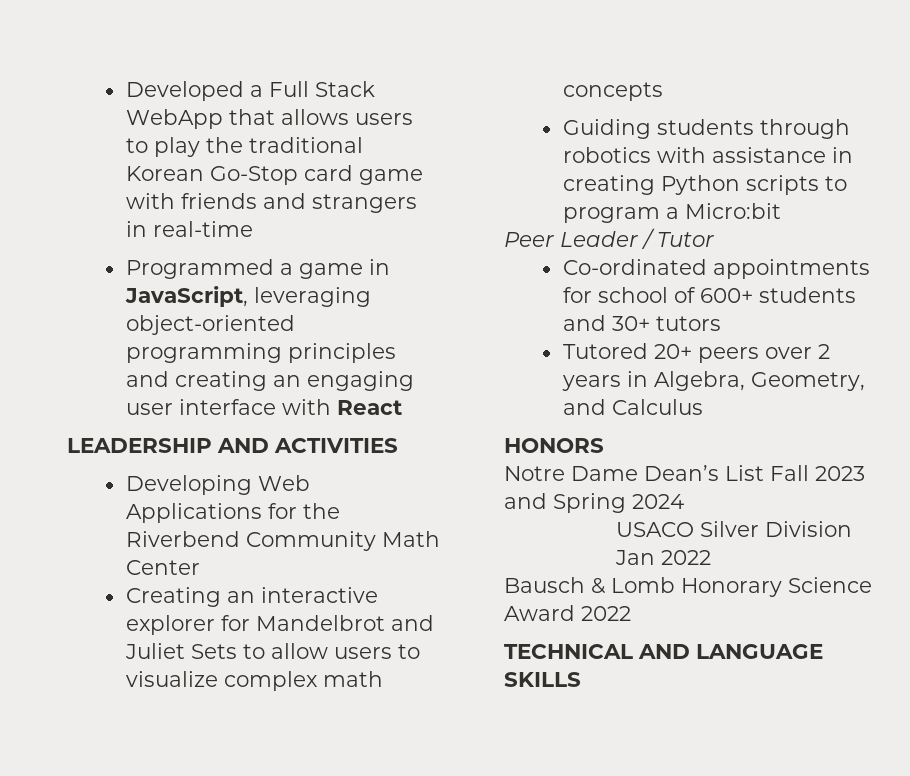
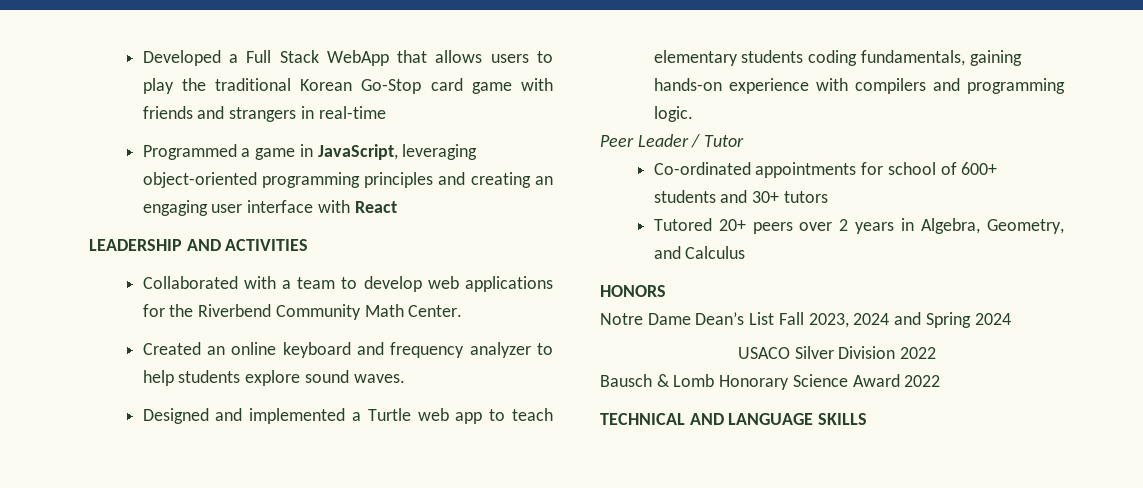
[125,475,310,495] [125,503,262,523] Developing Web Applications -> [142,276,553,292] Collaborated with a team to develop web applications
[125,560,200,575] [125,587,378,607] [125,615,434,635] [124,643,420,659] [125,671,383,691] [562,82,663,101] [562,119,850,139] [562,147,853,163] [562,175,847,195] [562,203,781,223] Center // Creating an interactive explorer for Mandelbrot and Juliet Sets to allow users to visualize complex math concepts // Guiding students through robotics with assistance in creating Python scripts to program a Micro:bit -> [408,305,463,317] [142,342,554,358] [142,370,405,386] [142,408,553,424] [653,50,1022,66] [653,78,1065,94] [653,106,693,122] Center. // Created an online keyboard and frequency analyzer to help students explore sound waves. // Designed and implemented a Turtle web app to teach elementary students coding fundamentals, gaining hands-on experience with compilers and programming logic.
[815,466,865,481] 2023 -> [808,313,890,328] 2023, 2024
[614,550,655,565] Jan -> (896, 352) none

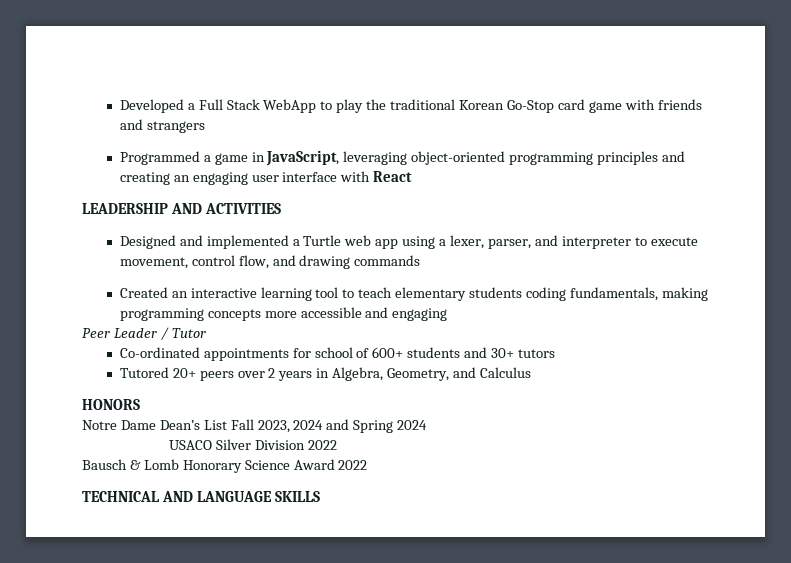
[397,50,529,63] that allows users -> (317, 106) none
[300,106,386,119] in real-time -> (205, 127) none
[142,276,553,292] [142,304,463,320] [142,342,554,358] [142,370,405,386] // Collaborated with a team to develop web applications for the Riverbend Community Math Center. // Created an online keyboard and frequency analyzer to help students explore sound waves. -> (281, 208) none
(483, 418) none -> [402,235,698,249] [119,255,421,269] [119,287,339,301] using a lexer, parser, and interpreter to execute movement, control flow, and drawing commands // Created an interactive learning tool
[969,50,1022,66] [653,78,1065,94] [653,106,693,122] gaining hands-on experience with compilers and programming logic. -> [661,287,708,301] [119,307,448,321] making programming concepts more accessible and engaging

